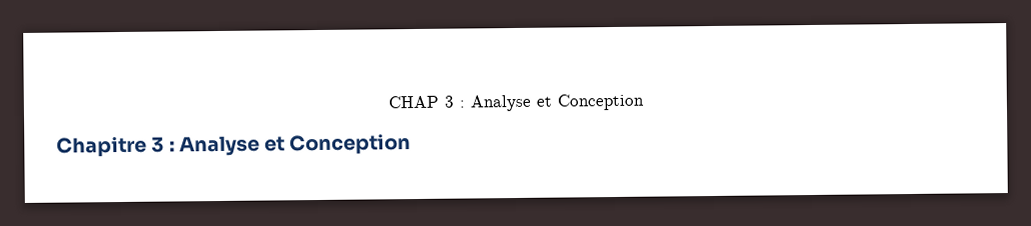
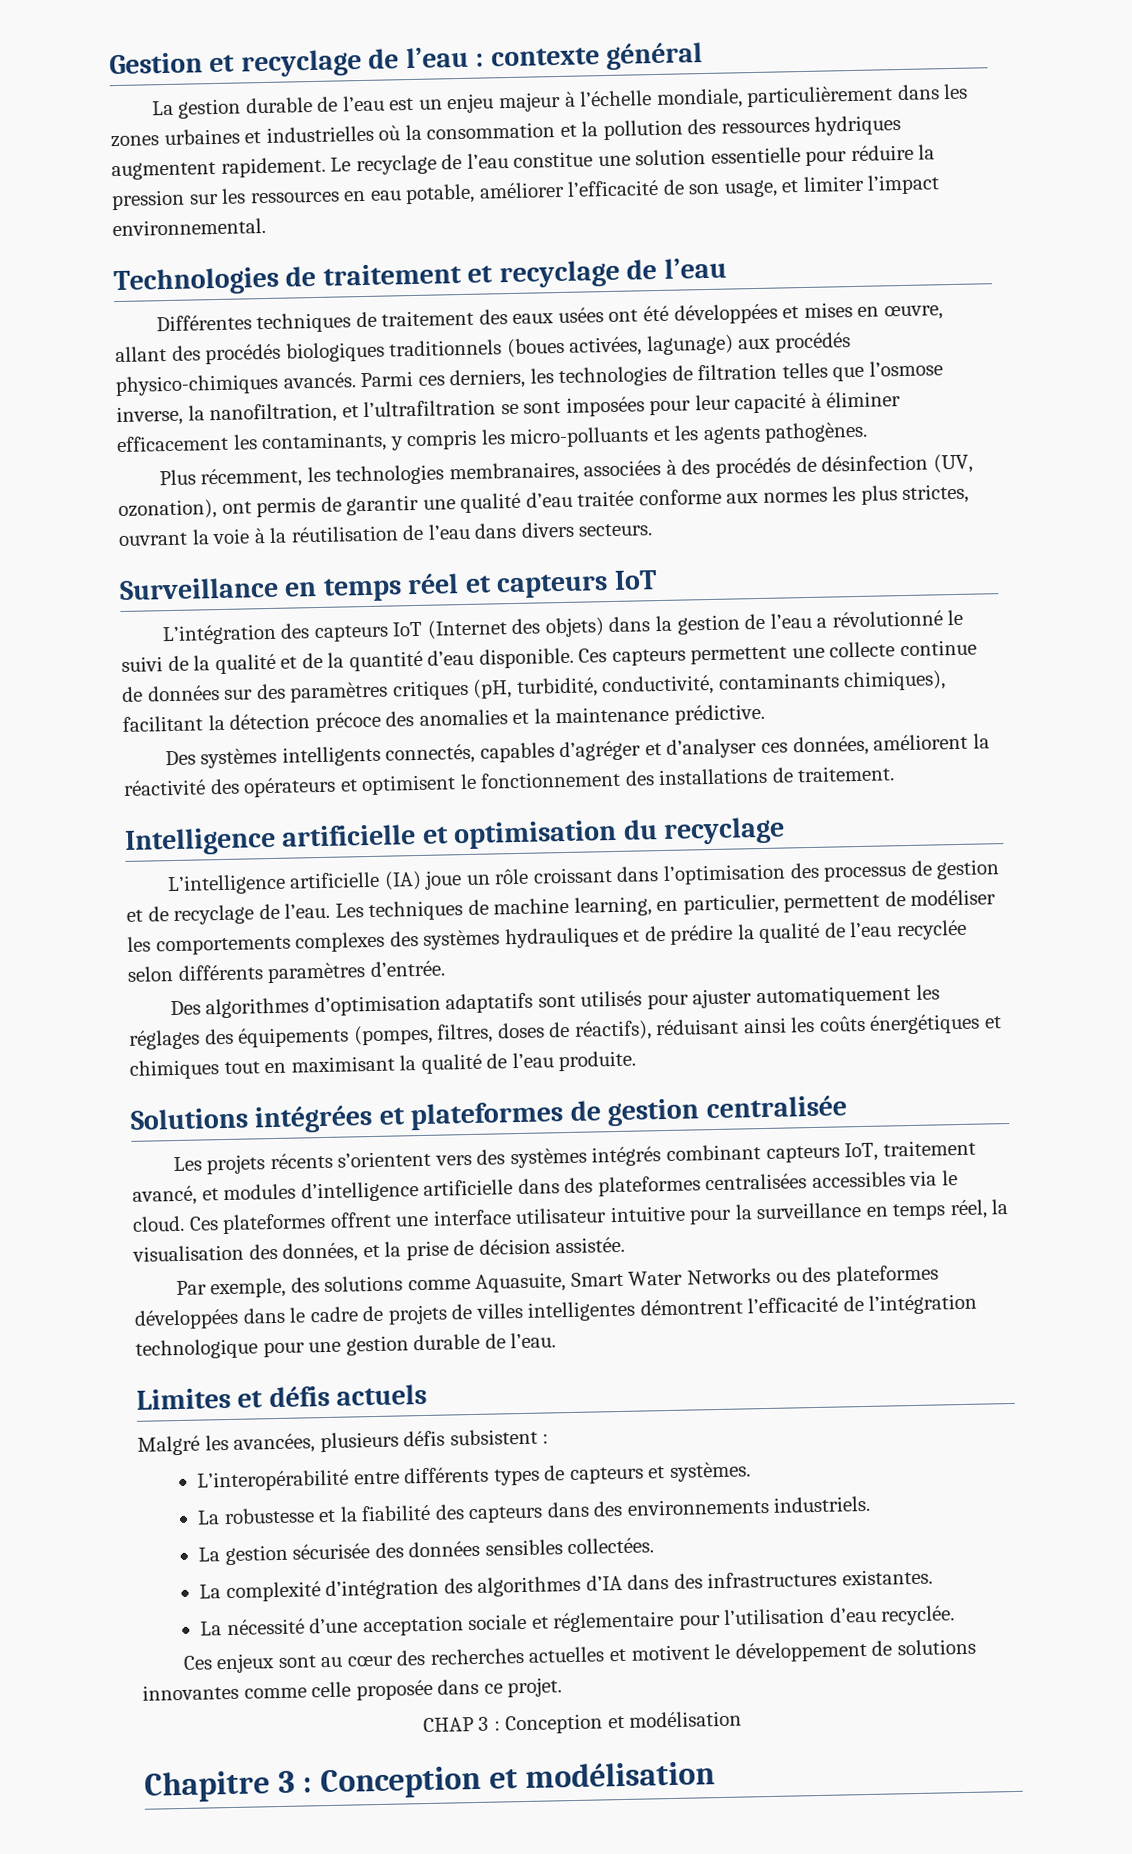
[387,93,644,112] CHAP 3 : Analyse et Conception -> [109,42,703,78] [151,83,969,119] [110,114,902,148] [111,144,936,181] [111,174,941,211] [112,217,266,237] [113,257,727,297] [155,302,943,334] [115,332,851,365] [115,360,943,397] [116,391,902,427] [116,421,869,454] [158,453,973,489] [118,483,970,521] [118,521,654,547] [119,570,658,602] [161,609,964,646] [121,639,978,675] [122,670,947,703] [122,703,765,733] [164,733,990,769] [123,765,896,798] [124,816,786,856] [166,859,1001,896] [126,889,997,926] [127,919,967,956] [127,960,445,984] [169,984,940,1019] [129,1013,1002,1050] [129,1050,637,1080] [130,1095,847,1134] [172,1139,976,1175] [132,1170,958,1206] [132,1199,1009,1235] [132,1236,626,1263] [175,1264,939,1299] [134,1293,978,1330] [135,1332,557,1360] [136,1383,428,1410] [137,1428,550,1456] [196,1461,751,1492] [196,1495,871,1525] [197,1537,655,1566] [198,1568,933,1603] [199,1605,956,1637] [182,1638,976,1674] [142,1677,563,1701] [422,1710,743,1735] Gestion et recyclage de l’eau : contexte général // La gestion durable de l’eau est un enjeu majeur à l’échelle mondiale, particulièrement dans les zones urbaines et industrielles où la consommation et la pollution des ressources hydriques augmentent rapidement. Le recyclage de l’eau constitue une solution essentielle pour réduire la pression sur les ressources en eau potable, améliorer l’efficacité de son usage, et limiter l’impact environnemental. // Technologies de traitement et recyclage de l’eau // Différentes techniques de traitement des eaux usées ont été développées et mises en œuvre, allant des procédés biologiques traditionnels (boues activées, lagunage) aux procédés physico-chimiques avancés. Parmi ces derniers, les technologies de filtration telles que l’osmose inverse, la nanofiltration, et l’ultrafiltration se sont imposées pour leur capacité à éliminer efficacement les contaminants, y compris les micro-polluants et les agents pathogènes. // Plus récemment, les technologies membranaires, associées à des procédés de désinfection (UV, ozonation), ont permis de garantir une qualité d’eau traitée conforme aux normes les plus strictes, ouvrant la voie à la réutilisation de l’eau dans divers secteurs. // Surveillance en temps réel et capteurs IoT // L’intégration des capteurs IoT (Internet des objets) dans la gestion de l’eau a révolutionné le suivi de la qualité et de la quantité d’eau disponible. Ces capteurs permettent une collecte continue de données sur des paramètres critiques (pH, turbidité, conductivité, contaminants chimiques), facilitant la détection précoce des anomalies et la maintenance prédictive. // Des systèmes intelligents connectés, capables d’agréger et d’analyser ces données, améliorent la réactivité des opérateurs et optimisent le fonctionnement des installations de traitement. // Intelligence artificielle et optimisation du recyclage // L’intelligence artificielle (IA) joue un rôle croissant dans l’optimisation des processus de gestion et de recyclage de l’eau. Les techniques de machine learning, en particulier, permettent de modéliser les comportements complexes des systèmes hydrauliques et de prédire la qualité de l’eau recyclée selon différents paramètres d’entrée. // Des algorithmes d’optimisation adaptatifs sont utilisés pour ajuster automatiquement les réglages des équipements (pompes, filtres, doses de réactifs), réduisant ainsi les coûts énergétiques et chimiques tout en maximisant la qualité de l’eau produite. // Solutions intégrées et plateformes de gestion centralisée // Les projets récents s’orientent vers des systèmes intégrés combinant capteurs IoT, traitement avancé, et modules d’intelligence artificielle dans des plateformes centralisées accessibles via le cloud. Ces plateformes offrent une interface utilisateur intuitive pour la surveillance en temps réel, la visualisation des données, et la prise de décision assistée. // Par exemple, des solutions comme Aquasuite, Smart Water Networks ou des plateformes développées dans le cadre de projets de villes intelligentes démontrent l’efficacité de l’intégration technologique pour une gestion durable de l’eau. // Limites et défis actuels // Malgré les avancées, plusieurs défis subsistent : // L’interopérabilité entre différents types de capteurs et systèmes. // La robustesse et la fiabilité des capteurs dans des environnements industriels. // La gestion sécurisée des données sensibles collectées. // La complexité d’intégration des algorithmes d’IA dans des infrastructures existantes. // La nécessité d’une acceptation sociale et réglementaire pour l’utilisation d’eau recyclée. // Ces enjeux sont au cœur des recherches actuelles et motivent le développement de solutions innovantes comme celle proposée dans ce projet. // CHAP 3 : Conception et modélisation
[178,134,412,157] Analyse et Conception -> [319,1761,716,1800] Conception et modélisation

